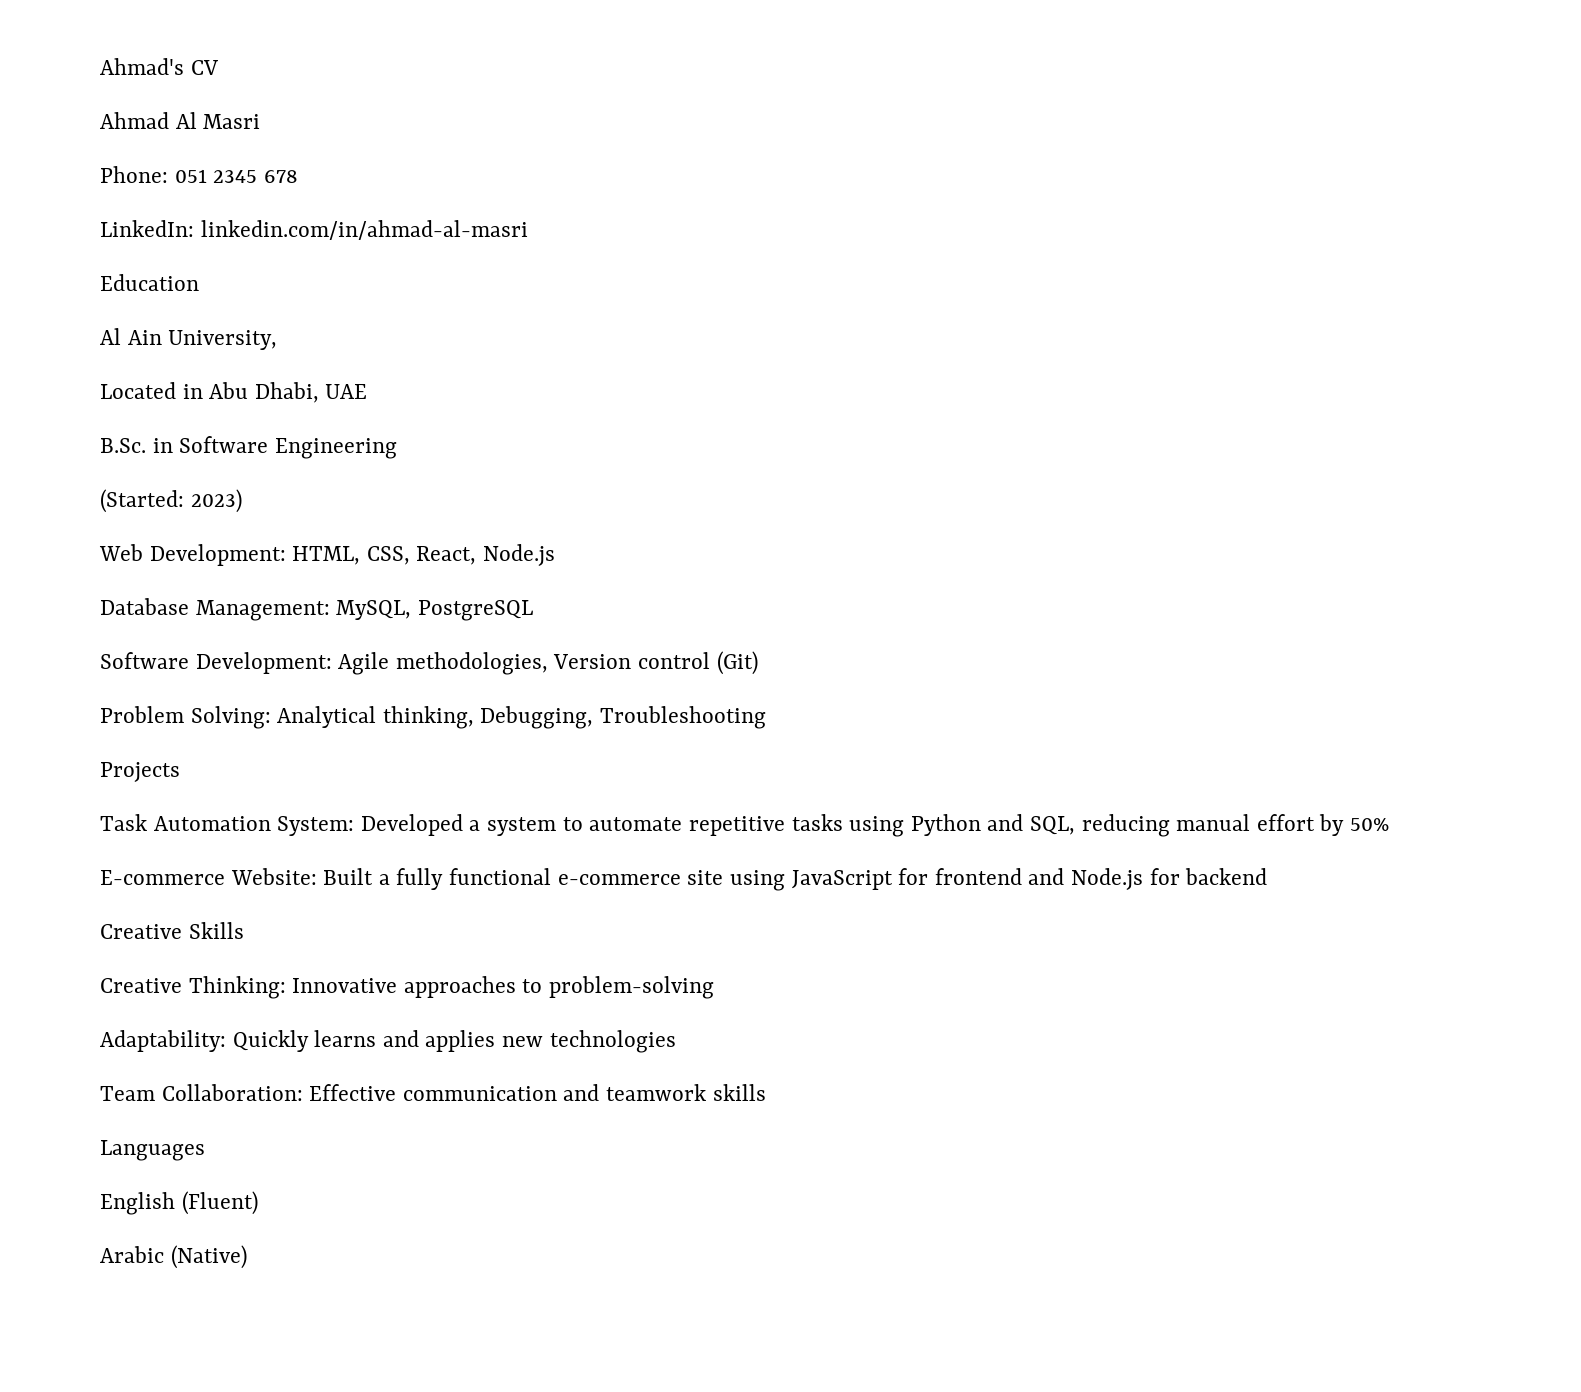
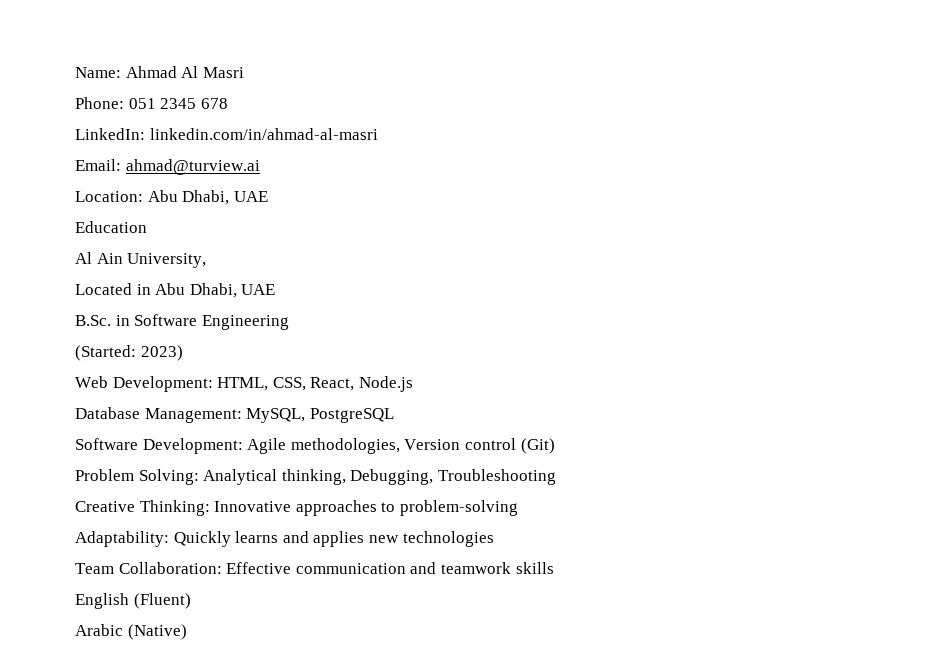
[100,58,218,75] Ahmad's CV // -> [75,67,121,78] Name:
(528, 230) none -> [75,159,260,175] [75,190,268,205] // Email: ahmad@turview.ai // Location: Abu Dhabi, UAE
[100,762,180,782] [100,814,1390,837] [100,868,1268,891] [100,922,244,939] // Projects // Task Automation System: Developed a system to automate repetitive tasks using Python and SQL, reducing manual effort by 50% // E-commerce Website: Built a fully functional e-commerce site using JavaScript for frontend and Node.js for backend // Creative Skills -> (556, 477) none
[100,1140,205,1161] // Languages -> (554, 568) none

